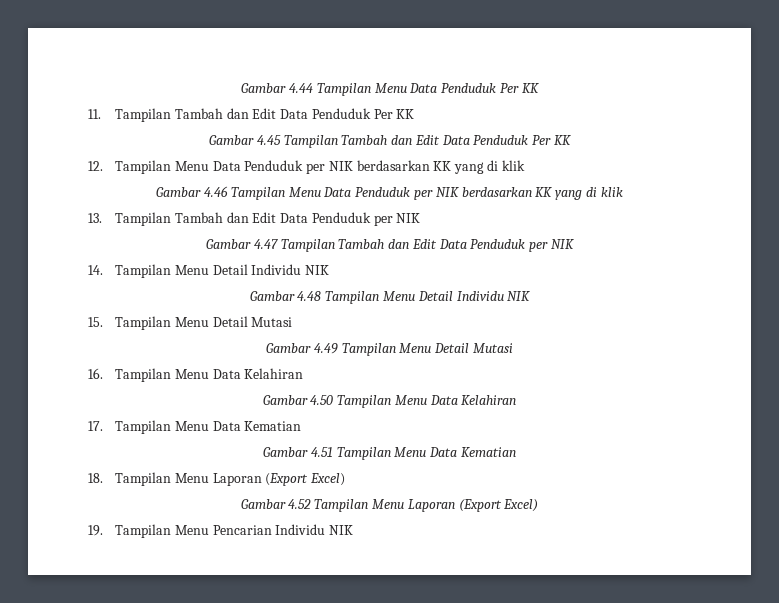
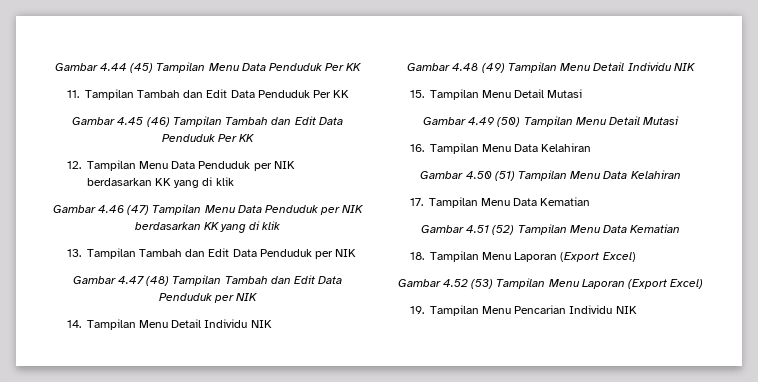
(314, 88) none -> [130,63,154,73] (45)
(281, 140) none -> [146,117,170,127] (46)
(229, 191) none -> [127,205,150,215] (47)
(278, 244) none -> [146,276,170,286] (48)
(322, 296) none -> [481,63,505,73] (49)
(338, 348) none -> [497,117,521,127] (50)
(334, 400) none -> [494,171,515,181] (51)
(333, 452) none -> [492,225,515,235] (52)
(312, 504) none -> [471,279,494,289] (53)

